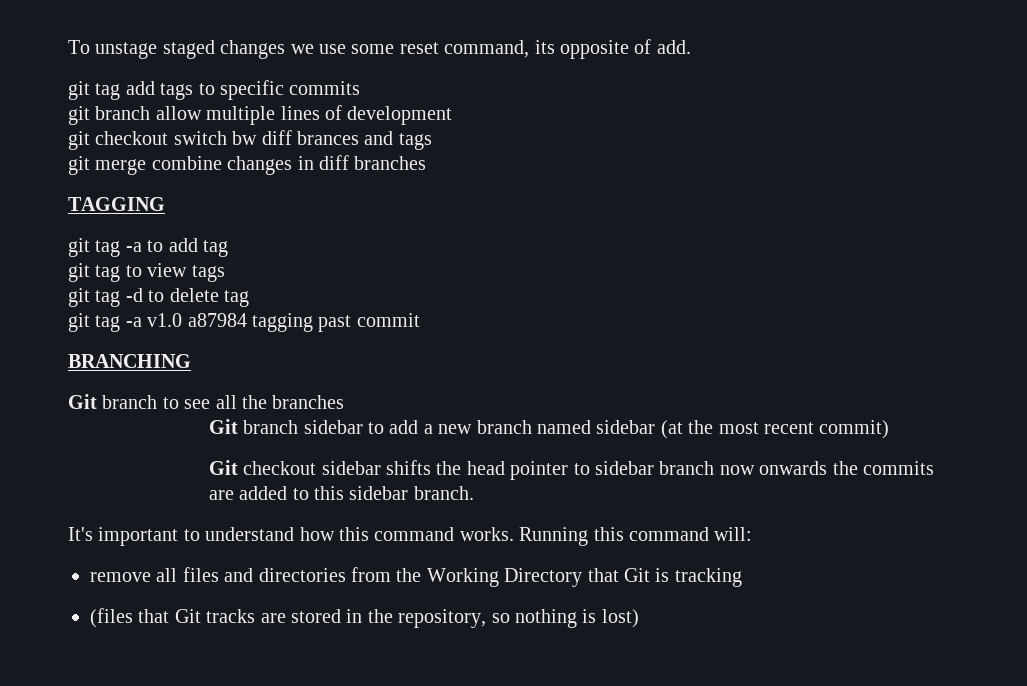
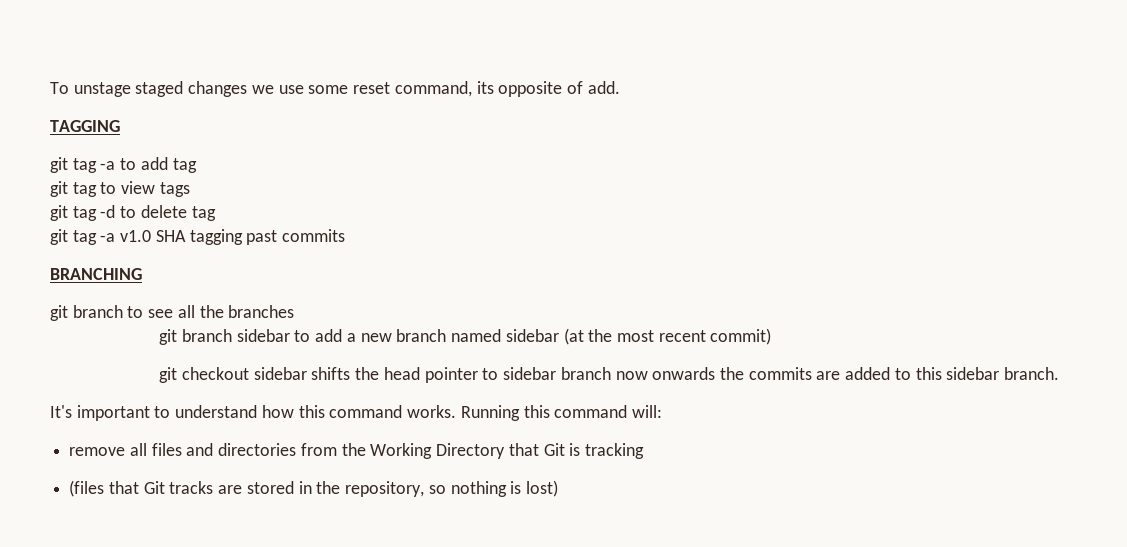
[68,80,361,100] [68,105,453,125] [68,130,432,150] [68,155,427,175] // git tag add tags to specific commits // git branch allow multiple lines of development // git checkout switch bw diff brances and tags // git merge combine changes in diff branches -> (620, 87) none
[187,313,247,327] a87984 -> [155,230,186,242] SHA
[356,313,420,327] commit -> [282,229,346,242] commits
[68,394,97,409] Git -> [50,305,68,321] git
[208,419,238,434] Git -> [159,329,178,345] git
[208,460,238,475] Git -> [159,367,178,383] git

